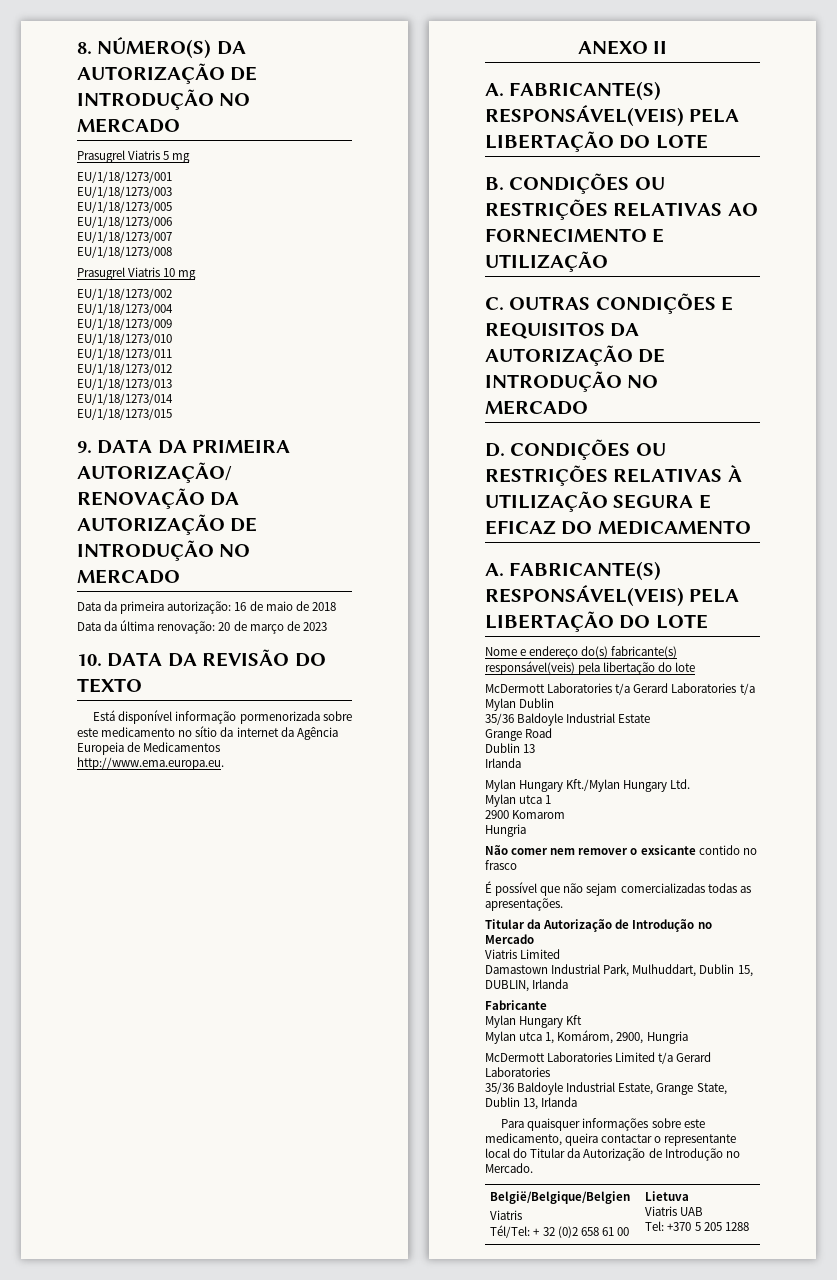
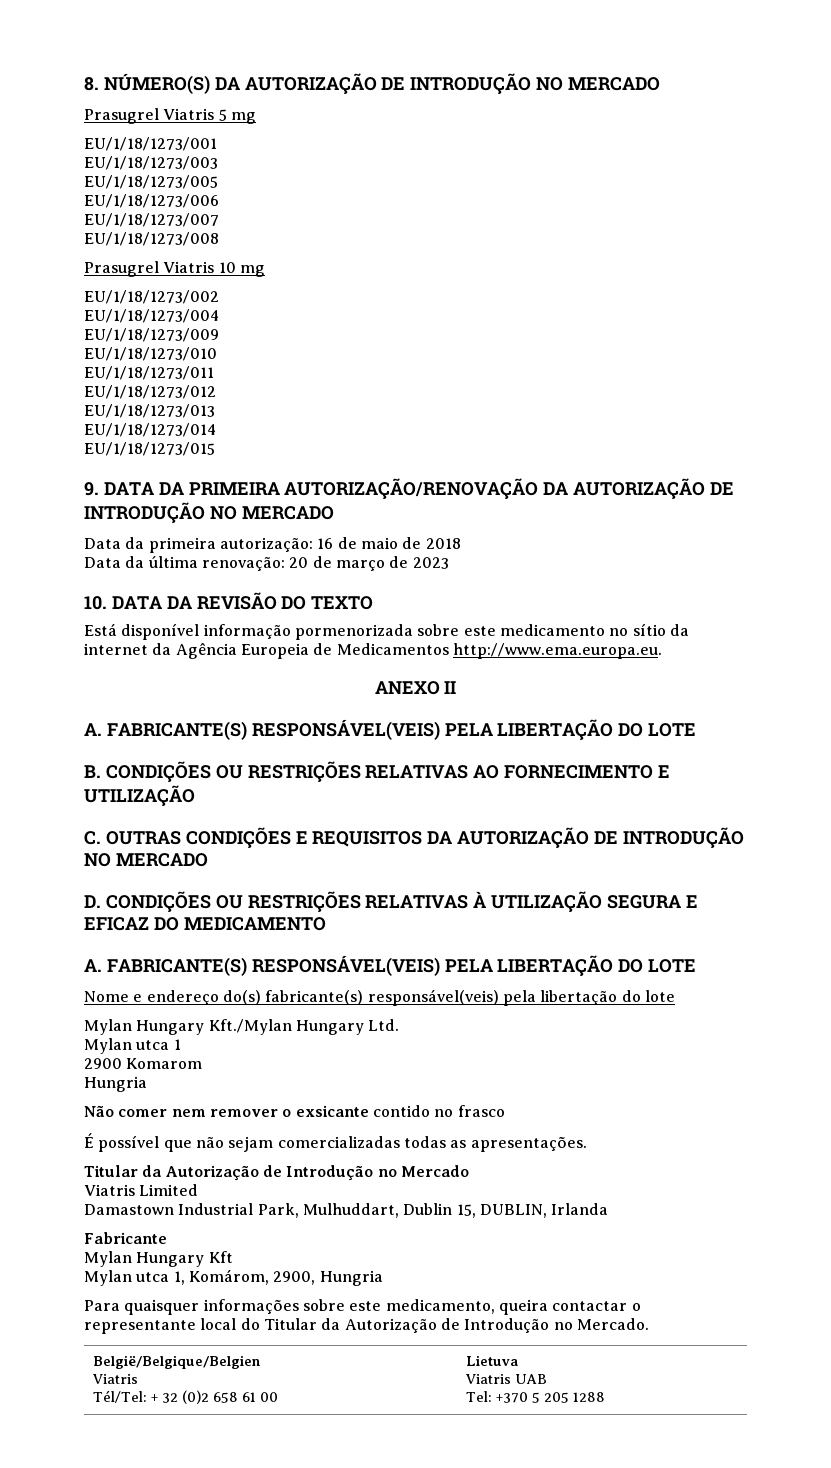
[485,683,755,695] [485,698,555,711] [485,713,651,726] [485,728,553,741] [485,743,536,753] [485,758,521,768] // McDermott Laboratories t/a Gerard Laboratories t/a Mylan Dublin // 35/36 Baldoyle Industrial Estate // Grange Road // Dublin 13 // Irlanda -> (675, 996) none
[485,1052,712,1064] [485,1067,550,1077] [485,1082,727,1095] [485,1097,578,1110] // McDermott Laboratories Limited t/a Gerard Laboratories // 35/36 Baldoyle Industrial Estate, Grange State, Dublin 13, Irlanda -> (383, 1278) none

